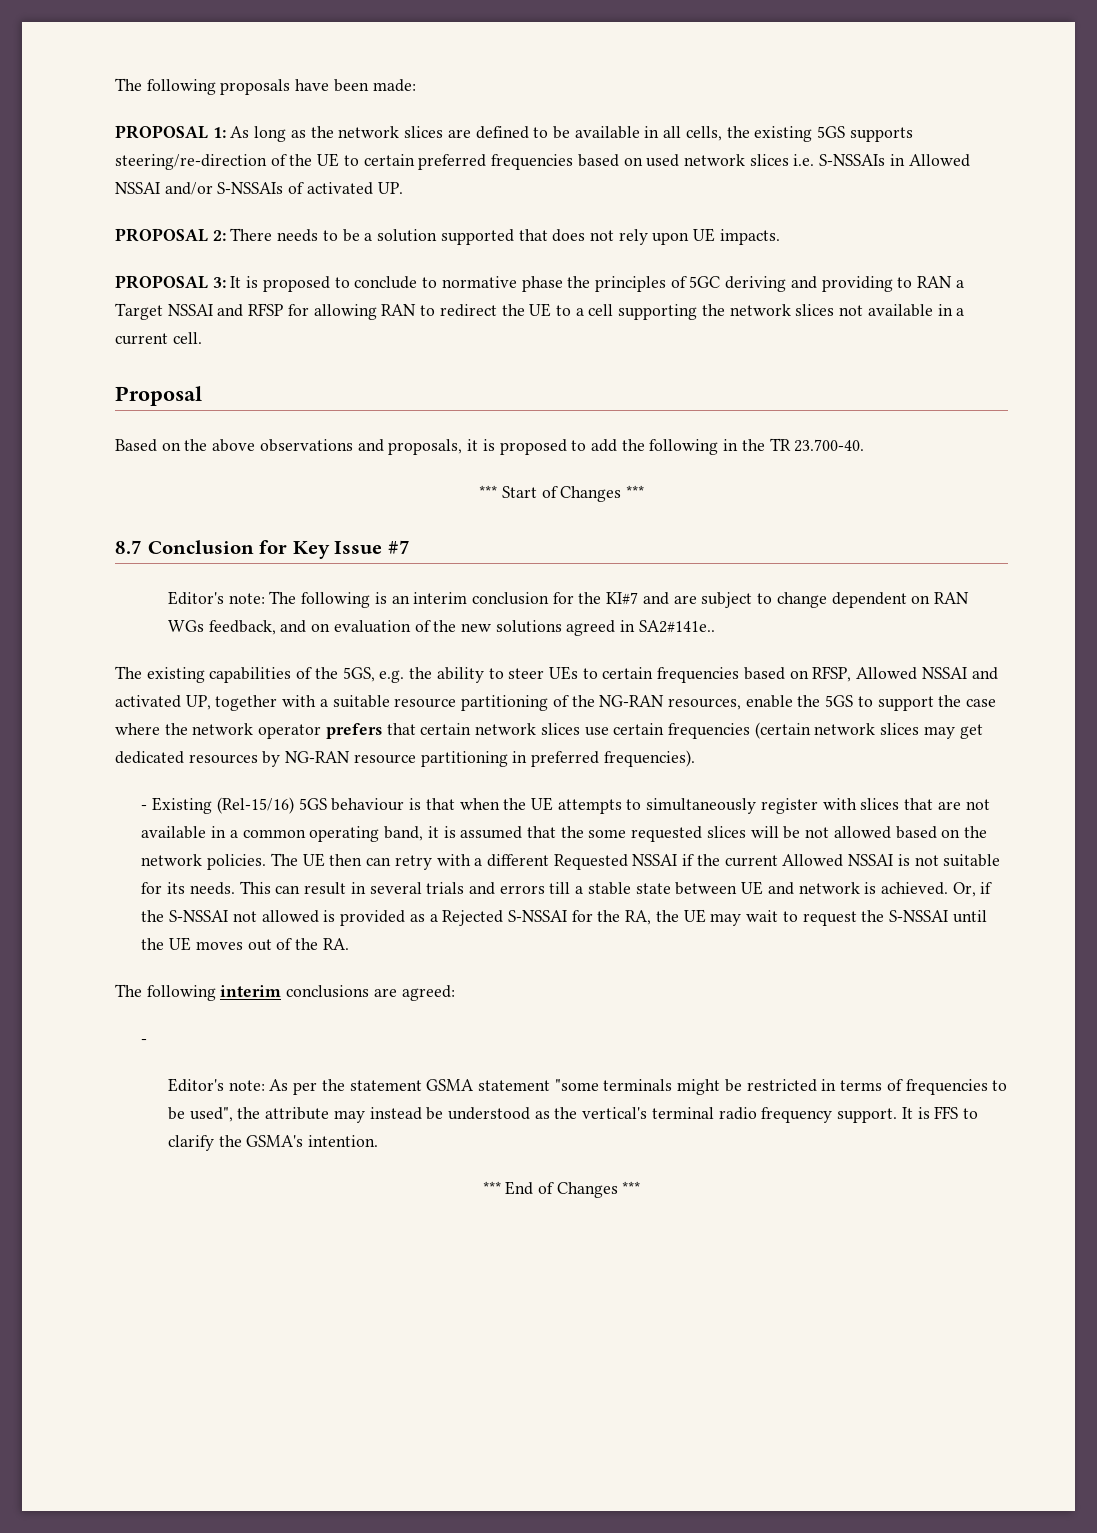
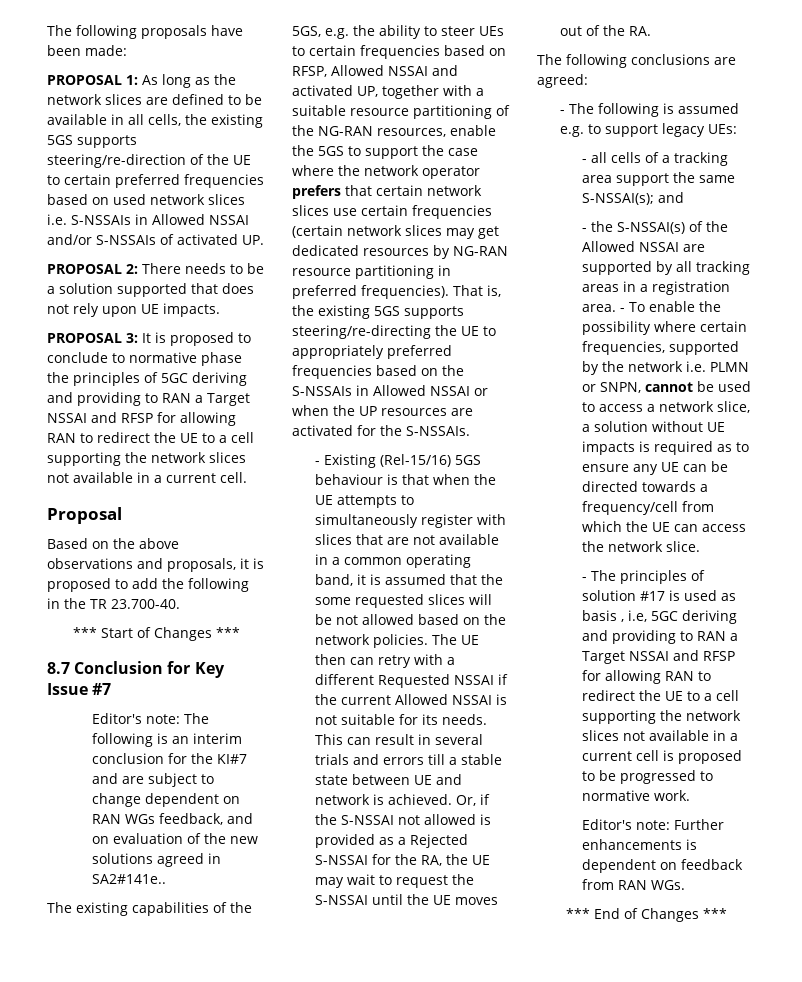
(695, 758) none -> [453,285,501,297] [292,305,464,319] [292,325,496,339] [292,345,452,359] [292,365,464,379] [292,385,488,396] [292,405,473,416] [292,425,470,436] That is, the existing 5GS supports steering/re-directing the UE to appropriately preferred frequencies based on the S-NSSAIs in Allowed NSSAI or when the UP resources are activated for the S-NSSAIs.
[220,985,282,997] interim -> (627, 61) none
[167,1078,1008,1095] [167,1106,978,1123] [167,1135,379,1151] // Editor's note: As per the statement GSMA statement "some terminals might be restricted in terms of frequencies to be used", the attribute may instead be understood as the vertical's terminal radio frequency support. It is FFS to clarify the GSMA's intention. -> [568,103,739,117] [559,123,737,137] [582,152,729,166] [582,172,736,186] [582,192,685,205] [582,221,729,234] [582,241,706,252] [582,261,751,275] [582,281,731,295] [582,301,722,312] [582,321,748,335] [582,341,740,355] [582,361,750,375] [582,381,752,393] [582,401,751,413] [582,421,726,432] [582,441,750,455] [582,461,729,475] [582,481,709,492] [582,501,715,515] [582,521,747,532] [582,541,701,552] [582,570,706,584] [582,590,737,601] [582,610,738,624] [582,630,739,644] [582,650,736,664] [582,670,712,684] [582,690,740,701] [582,710,742,724] [582,730,739,741] [582,750,743,764] [582,770,714,784] [582,790,691,801] [582,819,725,830] [582,839,698,850] [582,859,744,873] [582,879,686,890] The following is assumed e.g. to support legacy UEs: // - all cells of a tracking area support the same S-NSSAI(s); and // - the S-NSSAI(s) of the Allowed NSSAI are supported by all tracking areas in a registration area. - To enable the possibility where certain frequencies, supported by the network i.e. PLMN or SNPN, cannot be used to access a network slice, a solution without UE impacts is required as to ensure any UE can be directed towards a frequency/cell from which the UE can access the network slice. // - The principles of solution #17 is used as basis , i.e, 5GC deriving and providing to RAN a Target NSSAI and RFSP for allowing RAN to redirect the UE to a cell supporting the network slices not available in a current cell is proposed to be progressed to normative work. // Editor's note: Further enhancements is dependent on feedback from RAN WGs.

